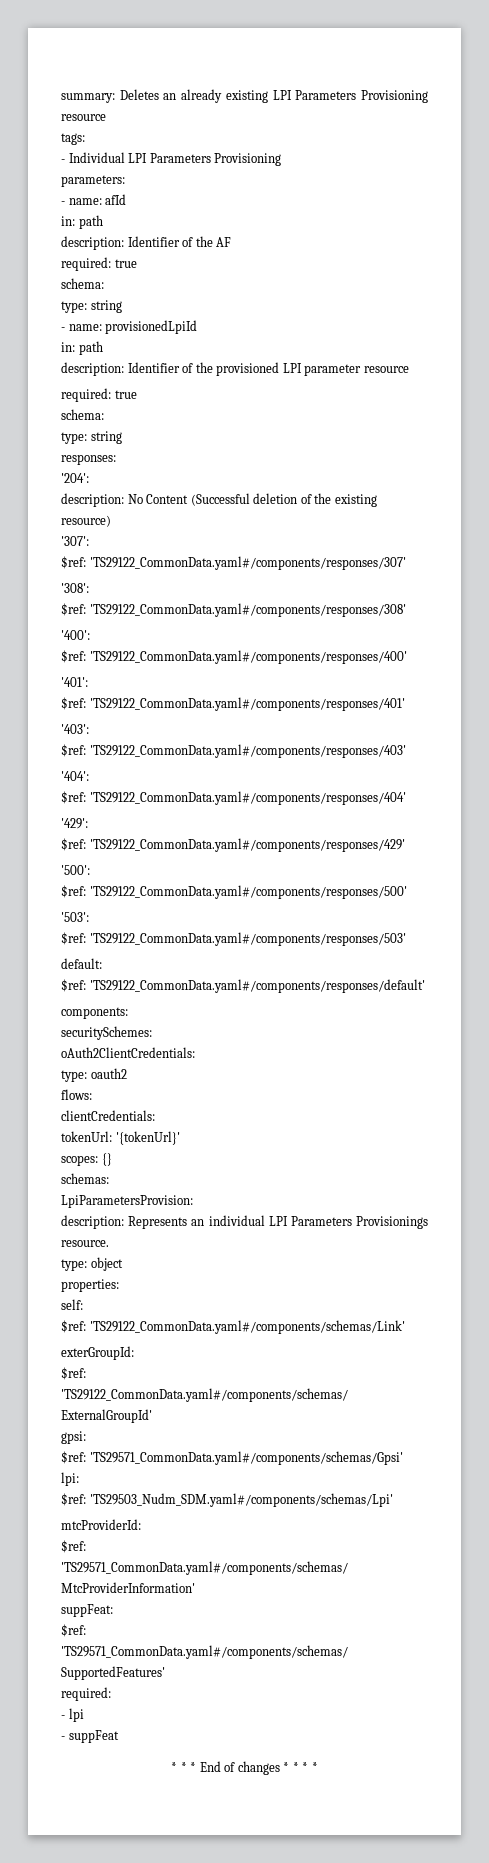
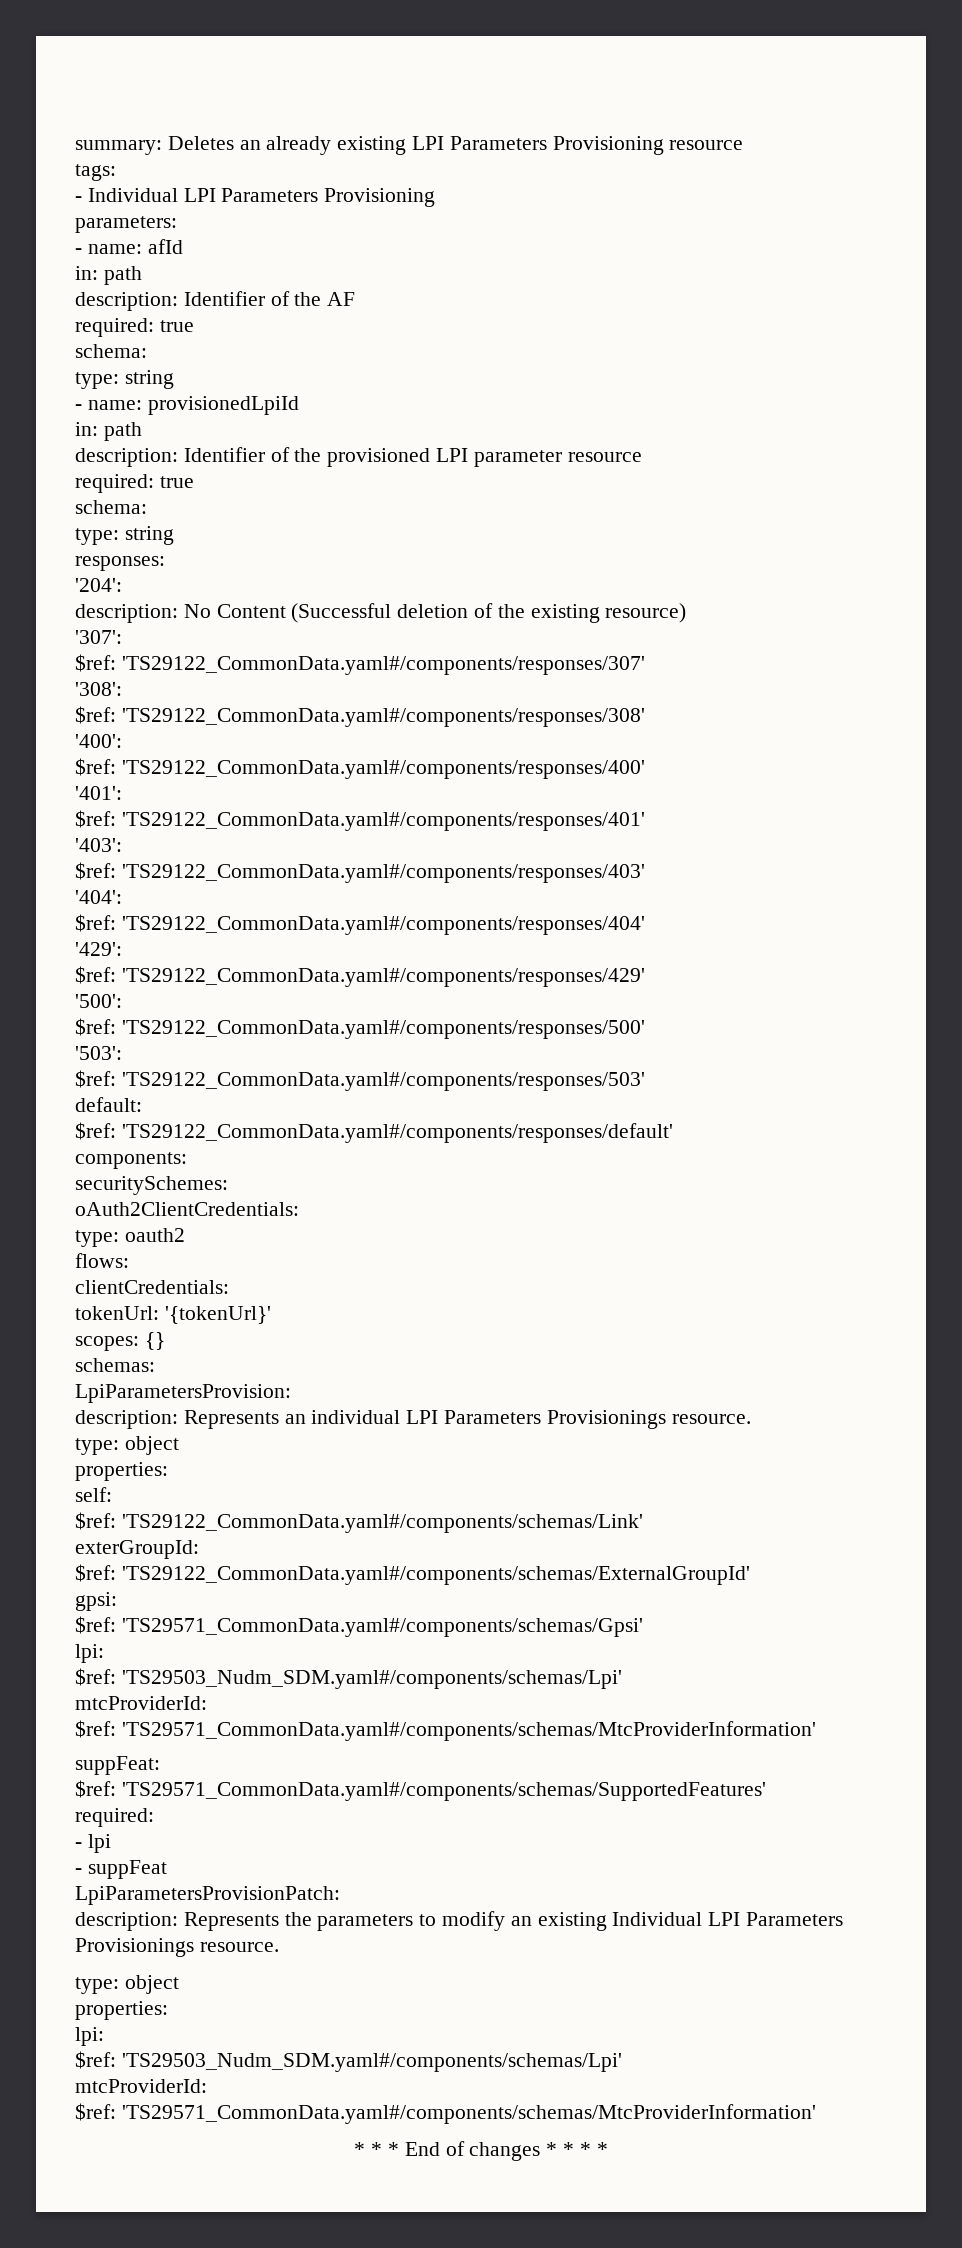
(119, 1736) none -> [75,1886,340,1905] [75,1911,844,1931] [75,1938,279,1957] [75,1975,179,1994] [75,2001,168,2020] [75,2027,104,2046] [75,2051,622,2072] [75,2079,207,2093] [75,2103,816,2124] // LpiParametersProvisionPatch: // description: Represents the parameters to modify an existing Individual LPI Parameters Provisionings resource. // type: object // properties: // lpi: // $ref: 'TS29503_Nudm_SDM.yaml#/components/schemas/Lpi' // mtcProviderId: // $ref: 'TS29571_CommonData.yaml#/components/schemas/MtcProviderInformation'

